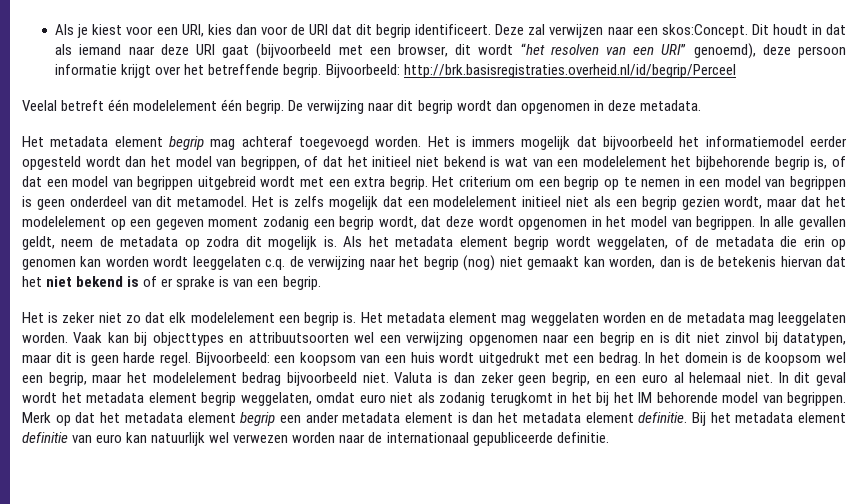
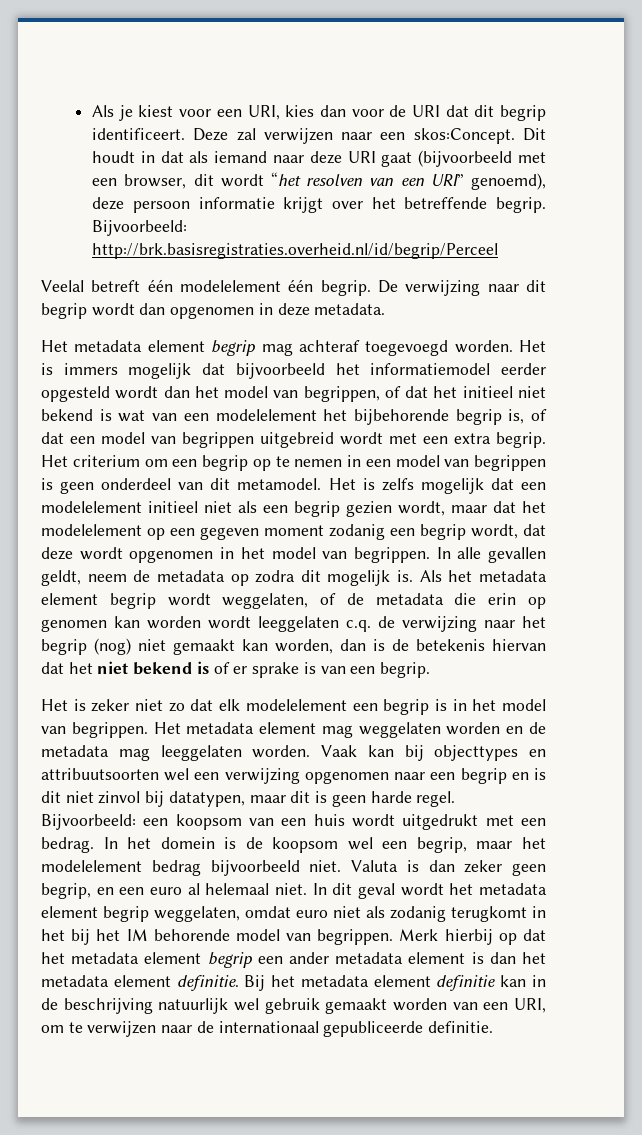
[343,312,357,323] is. -> [434,699,546,711] [41,722,148,738] is in het model van begrippen.
(51, 417) none -> [444,929,493,945] hierbij
[72,432,336,446] van euro kan natuurlijk wel verwezen worden -> [500,975,546,987] [41,998,546,1014] [41,1021,157,1037] kan in de beschrijving natuurlijk wel gebruik gemaakt worden van een URI, om te verwijzen

